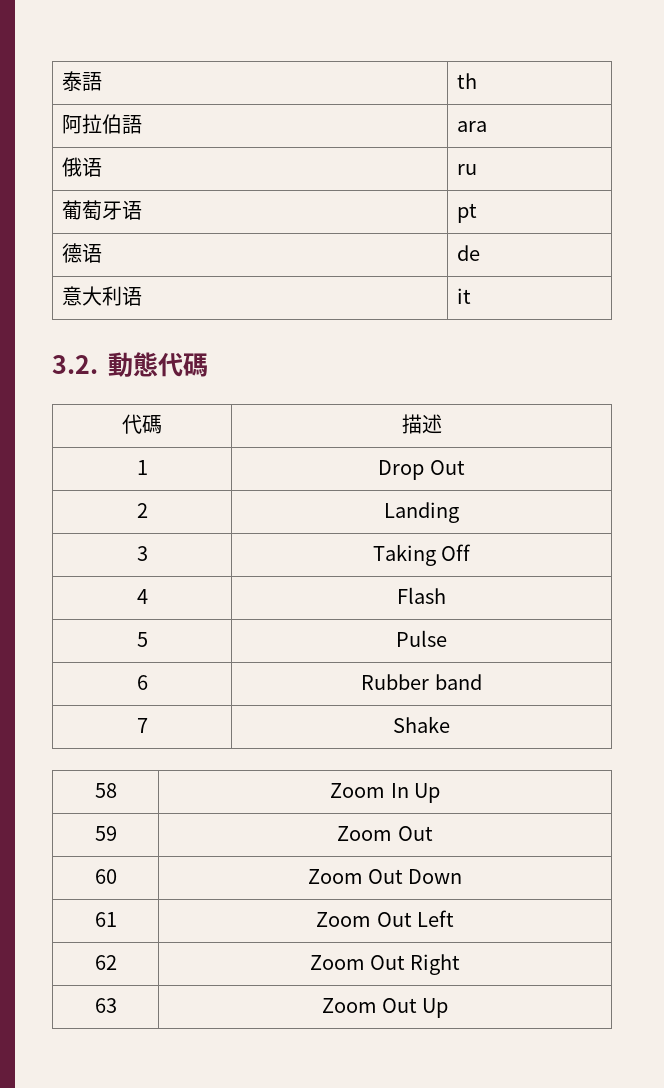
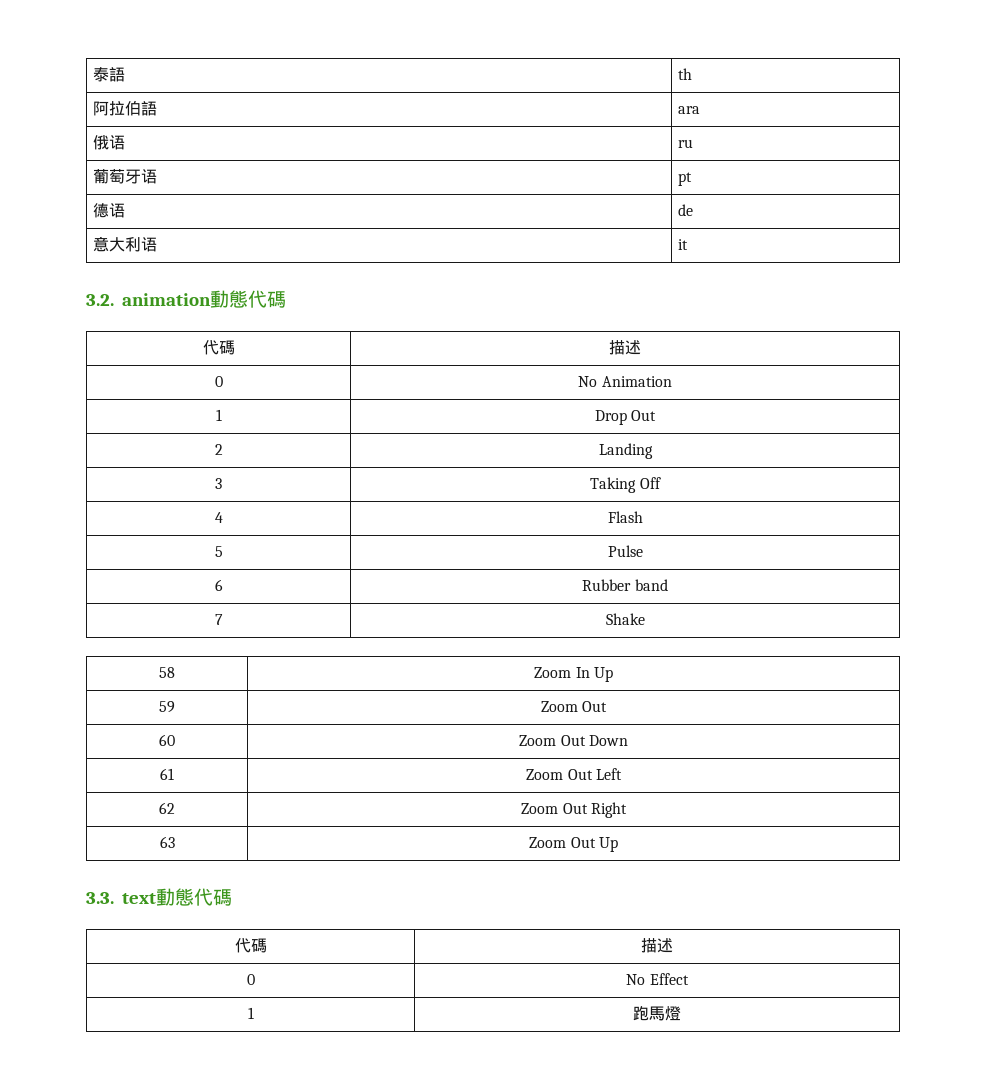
[108,352,208,377] [122,414,162,434] [401,414,442,434] 動態代碼 // 代碼 | 描述 -> [122,290,286,308] [202,340,235,355] [609,340,641,355] [214,376,223,387] [578,376,672,387] animation動態代碼 // 代碼 | 描述 // 0 | No Animation
(449, 1008) none -> [86,888,232,906] [234,938,267,953] [641,938,673,953] [246,974,255,985] [626,973,689,985] [247,1007,254,1019] [633,1006,681,1021] // 3.3. text動態代碼 // 代碼 | 描述 // 0 | No Effect // 1 | 跑馬燈

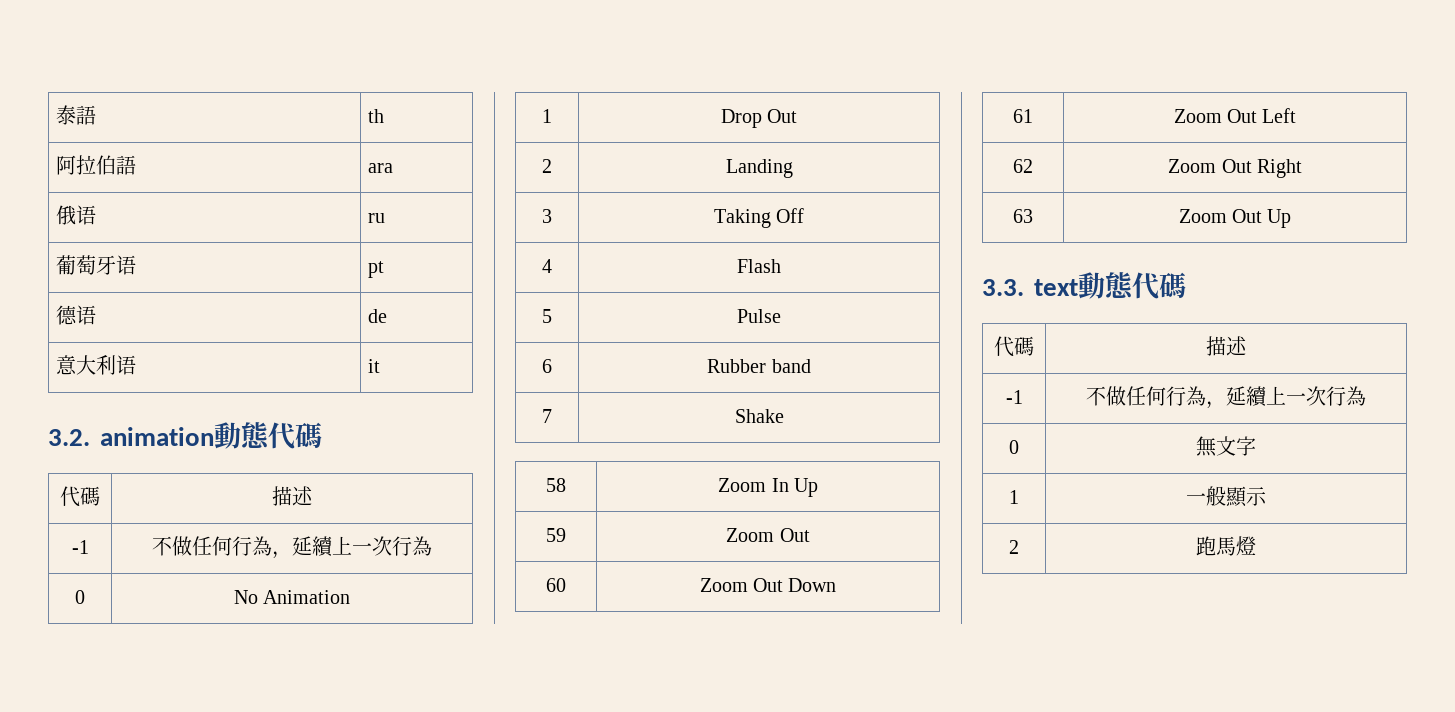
(641, 347) none -> [71,540,89,554] [152,536,432,559] // -1 | 不做任何行為，延續上一次行為
[246,974,255,985] [626,973,689,985] [247,1007,254,1019] // 0 | No Effect // 1 -> [1005,390,1023,404] [1086,386,1366,409] [1009,440,1019,454] [1196,436,1256,457] [1009,490,1019,504] [1186,486,1267,507] [1009,540,1019,554] // -1 | 不做任何行為，延續上一次行為 // 0 | 無文字 // 1 | 一般顯示 // 2

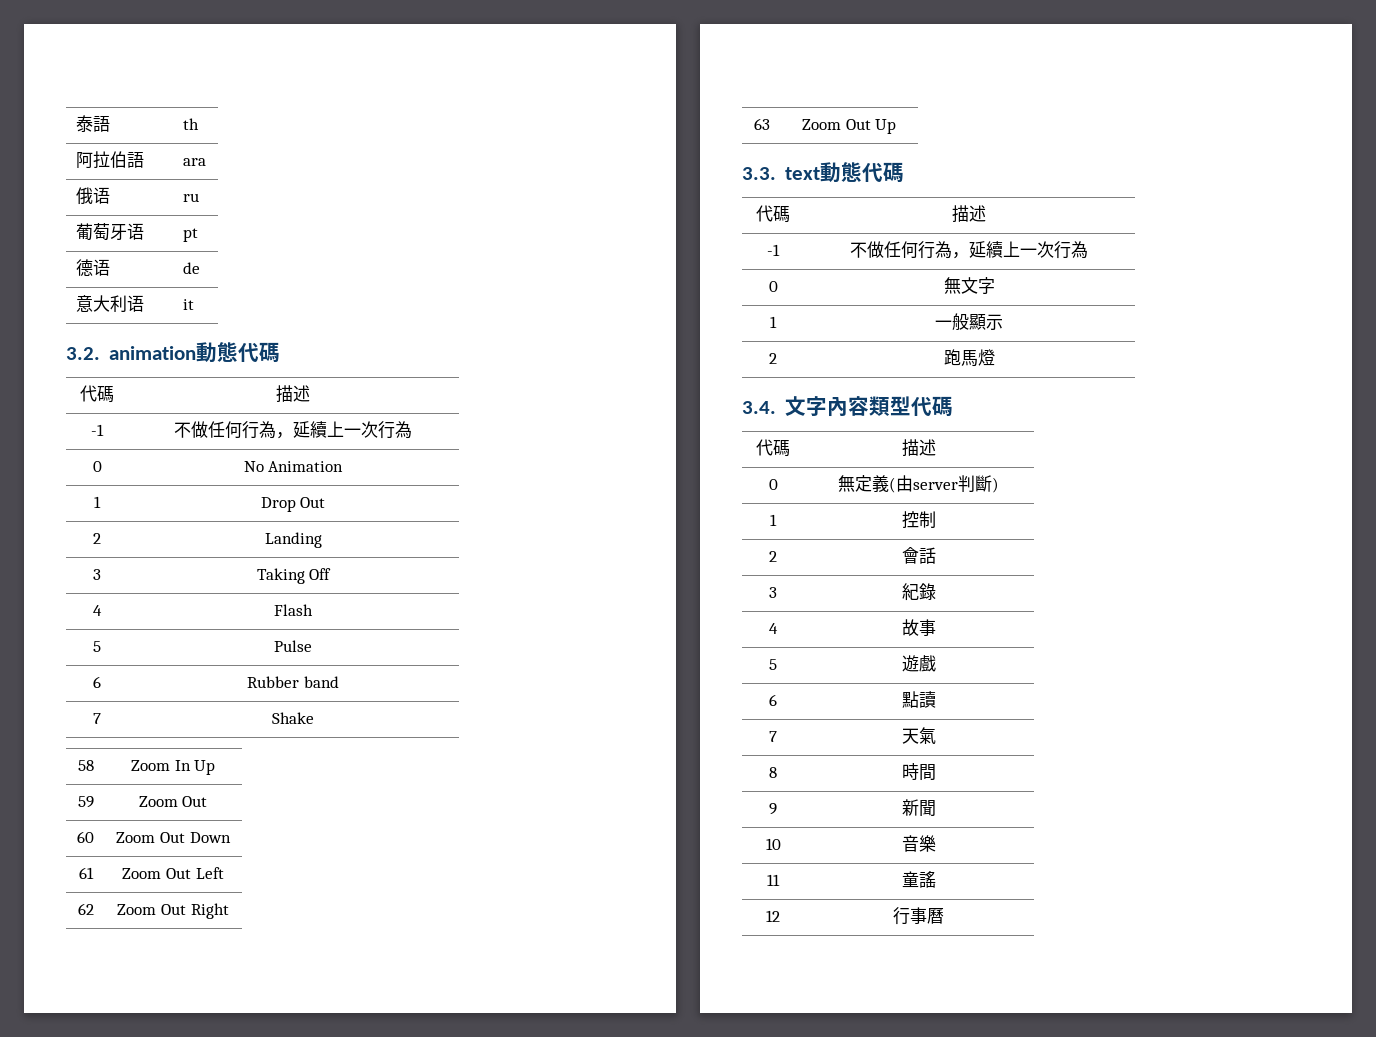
(1256, 546) none -> [742,396,953,417] [756,439,790,457] [901,439,936,457] [768,479,778,490] [838,475,999,493] [770,514,777,526] [901,511,936,529] [769,551,777,562] [901,547,936,564] [769,587,777,598] [901,583,936,601] [769,623,778,634] [901,619,936,636] [769,659,777,670] [901,655,936,672] [769,694,777,706] [901,691,936,708] [769,731,777,742] [901,727,936,744] [769,767,777,778] [901,763,936,781] [769,803,777,815] [901,799,936,817] [765,838,781,850] [901,835,936,852] [767,874,780,886] [901,871,936,888] [766,910,780,922] [893,907,944,925] // 3.4.文字內容類型代碼 // 代碼 | 描述 // 0 | 無定義(由server判斷) // 1 | 控制 // 2 | 會話 // 3 | 紀錄 // 4 | 故事 // 5 | 遊戲 // 6 | 點讀 // 7 | 天氣 // 8 | 時間 // 9 | 新聞 // 10 | 音樂 // 11 | 童謠 // 12 | 行事曆

